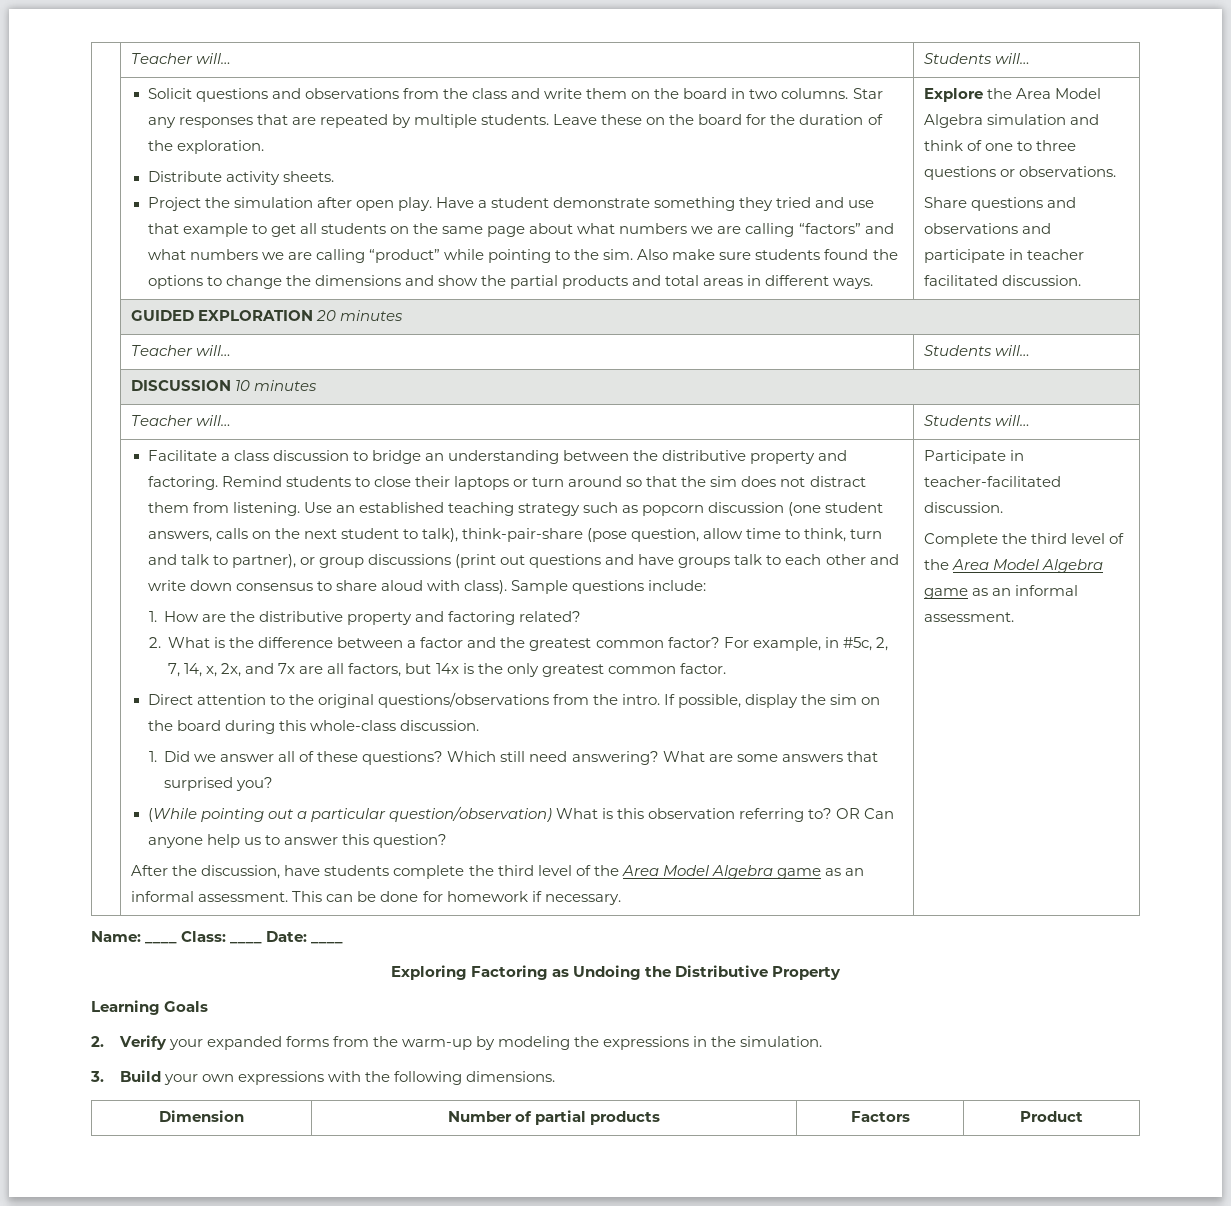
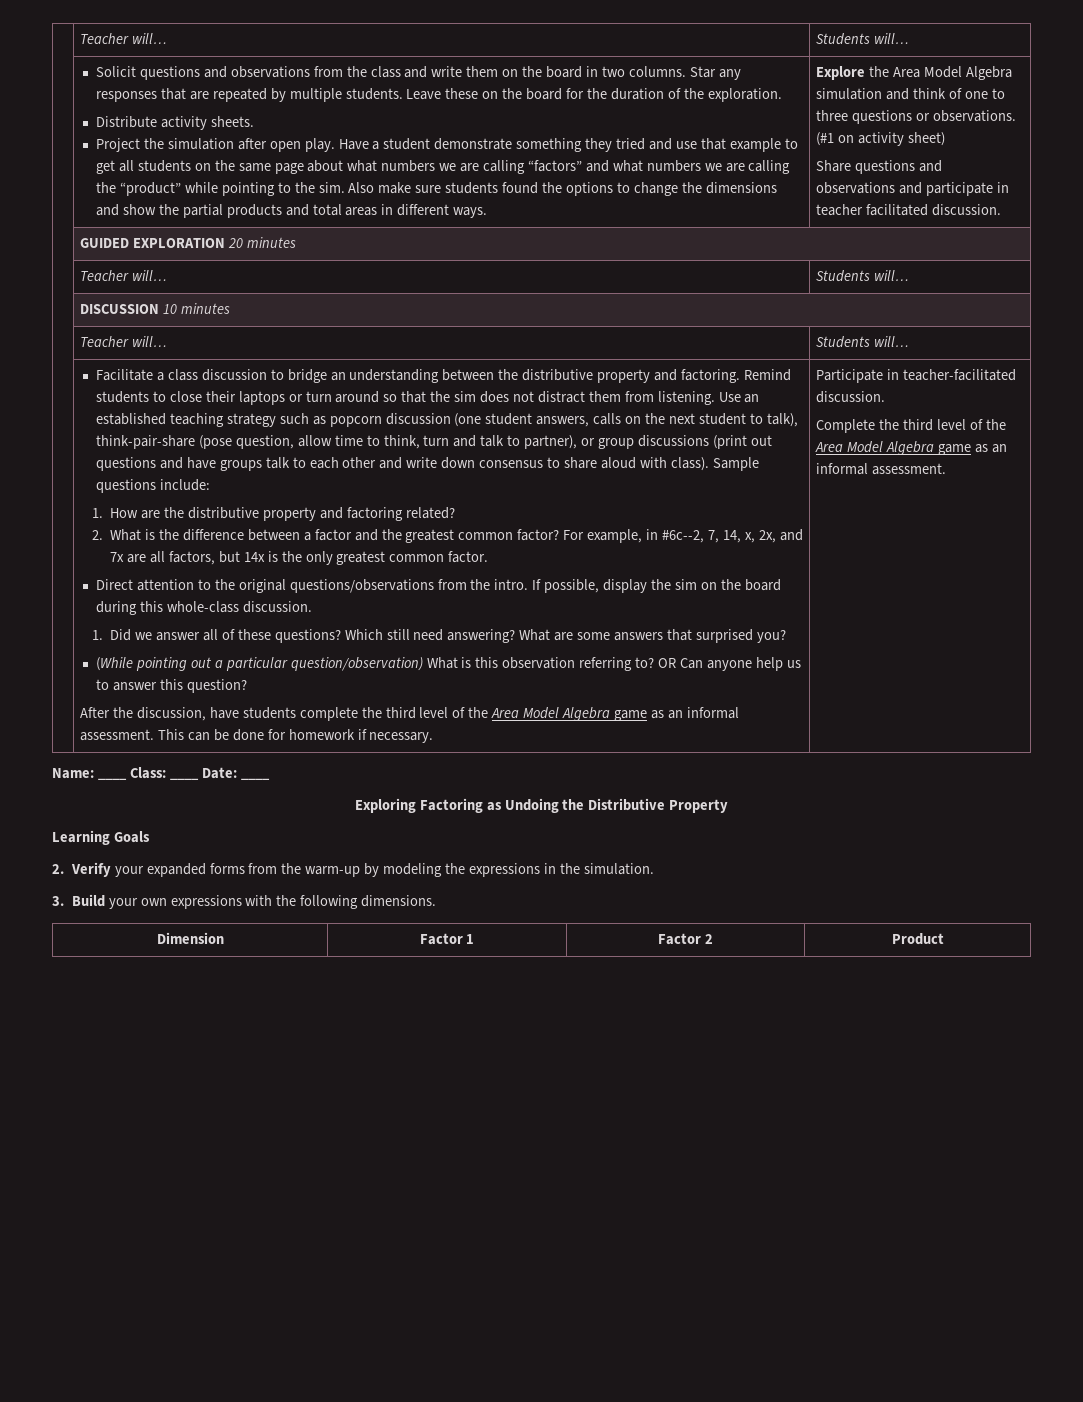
(365, 256) none -> [96,182,117,193] the
(1117, 171) none -> [816,132,945,146] (#1 on activity sheet)
[842,637,888,651] #5c, 2, -> [661,530,704,543] #6c--2,
[447,1110,661,1125] [850,1111,910,1122] Number of partial products | Factors -> [419,933,475,945] [658,933,713,945] Factor 1 | Factor 2

